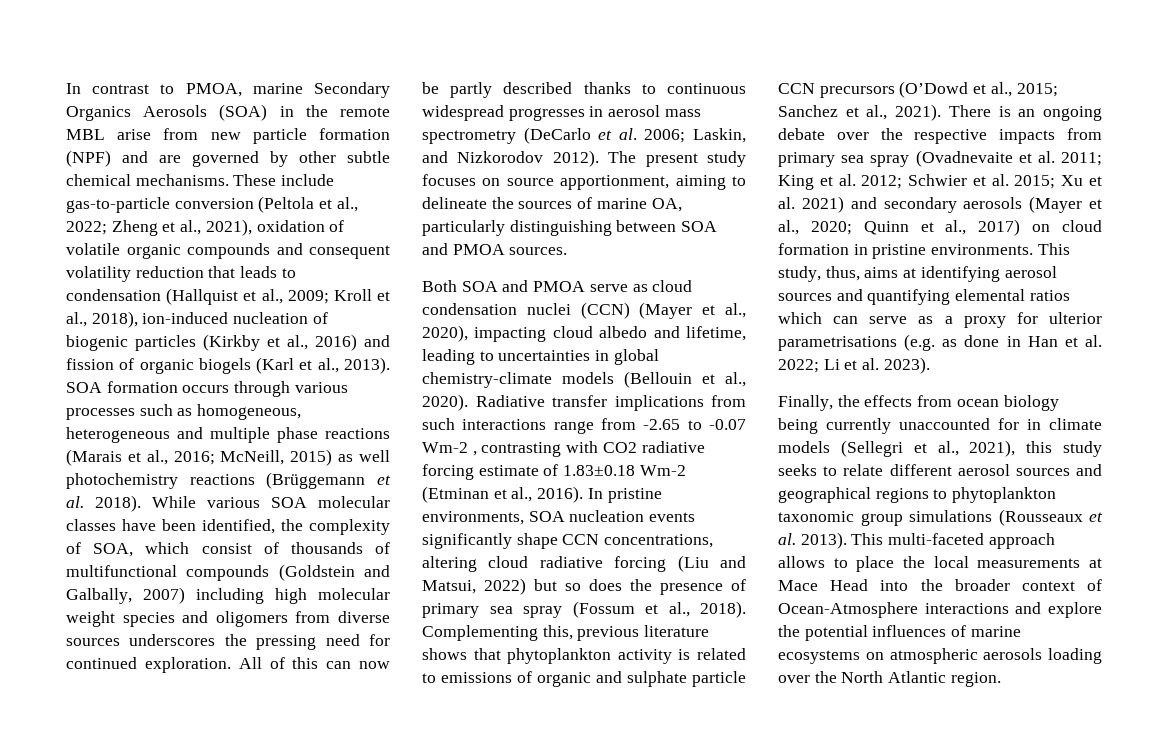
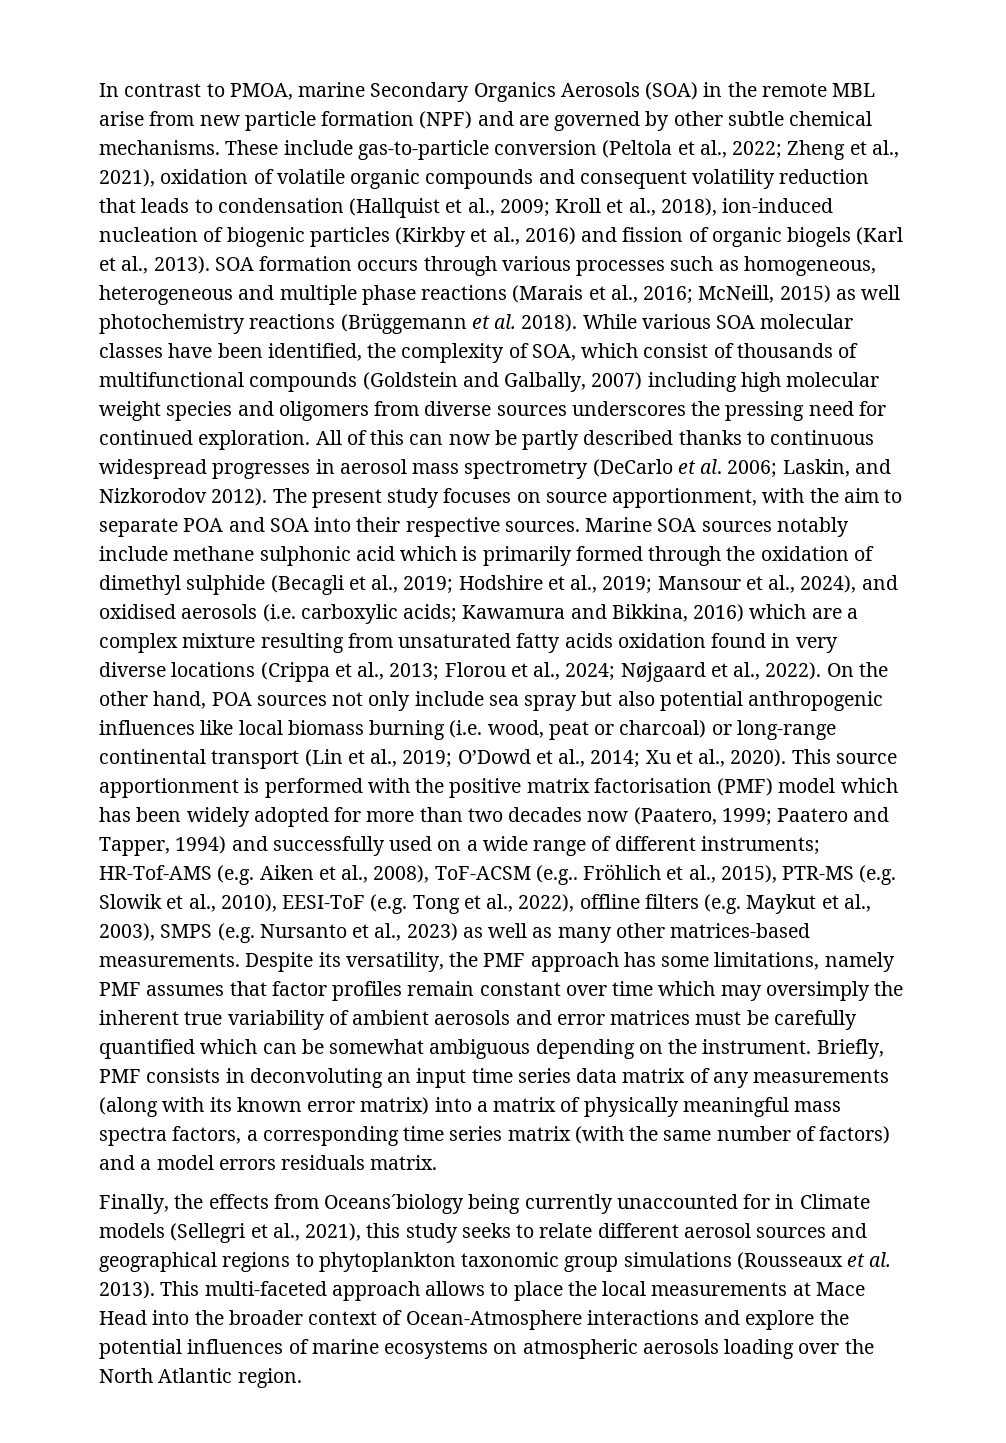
[675,175,746,190] [422,197,682,212] [422,220,718,236] [422,243,568,255] [422,280,693,292] [422,302,746,319] [422,325,746,342] [422,349,659,365] [422,371,746,388] [422,394,746,411] [422,418,746,434] [422,441,705,457] [422,464,686,480] [422,486,662,503] [422,510,696,525] [422,533,714,549] [422,555,746,572] [422,578,746,595] [422,601,746,618] [422,625,710,641] [422,648,746,664] [422,671,746,687] [778,81,1058,98] [778,104,1102,121] [778,128,1102,144] [778,150,1102,167] [778,174,1102,190] [778,196,1102,213] [778,219,1102,236] [778,243,1070,259] [778,266,1057,282] [778,289,1070,305] [778,312,1102,328] [778,334,1102,351] [778,357,930,374] aiming to delineate the sources of marine OA, particularly distinguishing between SOA and PMOA sources. // Both SOA and PMOA serve as cloud condensation nuclei (CCN) (Mayer et al., 2020), impacting cloud albedo and lifetime, leading to uncertainties in global chemistry-climate models (Bellouin et al., 2020). Radiative transfer implications from such interactions range from -2.65 to -0.07 Wm-2 , contrasting with CO2 radiative forcing estimate of 1.83±0.18 Wm-2 (Etminan et al., 2016). In pristine environments, SOA nucleation events significantly shape CCN concentrations, altering cloud radiative forcing (Liu and Matsui, 2022) but so does the presence of primary sea spray (Fossum et al., 2018). Complementing this, previous literature shows that phytoplankton activity is related to emissions of organic and sulphate particle CCN precursors (O’Dowd et al., 2015; Sanchez et al., 2021). There is an ongoing debate over the respective impacts from primary sea spray (Ovadnevaite et al. 2011; King et al. 2012; Schwier et al. 2015; Xu et al. 2021) and secondary aerosols (Mayer et al., 2020; Quinn et al., 2017) on cloud formation in pristine environments. This study, thus, aims at identifying aerosol sources and quantifying elemental ratios which can serve as a proxy for ulterior parametrisations (e.g. as done in Han et al. 2022; Li et al. 2023). -> [762,488,903,503] [99,517,849,537] [99,546,874,566] [99,575,898,595] [99,604,858,624] [99,633,838,653] [99,662,888,682] [99,691,884,711] [99,720,836,740] [99,749,897,769] [99,778,898,798] [99,807,890,827] [99,836,820,856] [99,864,897,885] [99,894,871,914] [99,923,811,943] [99,952,895,972] [99,981,904,1001] [99,1010,857,1030] [99,1039,884,1059] [99,1068,890,1088] [99,1097,842,1117] [99,1126,891,1146] [99,1155,438,1170] with the aim to separate POA and SOA into their respective sources. Marine SOA sources notably include methane sulphonic acid which is primarily formed through the oxidation of dimethyl sulphide (Becagli et al., 2019; Hodshire et al., 2019; Mansour et al., 2024), and oxidised aerosols (i.e. carboxylic acids; Kawamura and Bikkina, 2016) which are a complex mixture resulting from unsaturated fatty acids oxidation found in very diverse locations (Crippa et al., 2013; Florou et al., 2024; Nøjgaard et al., 2022). On the other hand, POA sources not only include sea spray but also potential anthropogenic influences like local biomass burning (i.e. wood, peat or charcoal) or long-range continental transport (Lin et al., 2019; O’Dowd et al., 2014; Xu et al., 2020). This source apportionment is performed with the positive matrix factorisation (PMF) model which has been widely adopted for more than two decades now (Paatero, 1999; Paatero and Tapper, 1994) and successfully used on a wide range of different instruments; HR-Tof-AMS (e.g. Aiken et al., 2008), ToF-ACSM (e.g.. Fröhlich et al., 2015), PTR-MS (e.g. Slowik et al., 2010), EESI-ToF (e.g. Tong et al., 2022), offline filters (e.g. Maykut et al., 2003), SMPS (e.g. Nursanto et al., 2023) as well as many other matrices-based measurements. Despite its versatility, the PMF approach has some limitations, namely PMF assumes that factor profiles remain constant over time which may oversimply the inherent true variability of ambient aerosols and error matrices must be carefully quantified which can be somewhat ambiguous depending on the instrument. Briefly, PMF consists in deconvoluting an input time series data matrix of any measurements (along with its known error matrix) into a matrix of physically meaningful mass spectra factors, a corresponding time series matrix (with the same number of factors) and a model errors residuals matrix.
[956,395,1059,411] ocean biology -> [324,1194,465,1214] Oceans´biology
[1049,418,1102,430] climate -> [799,1194,870,1209] Climate

